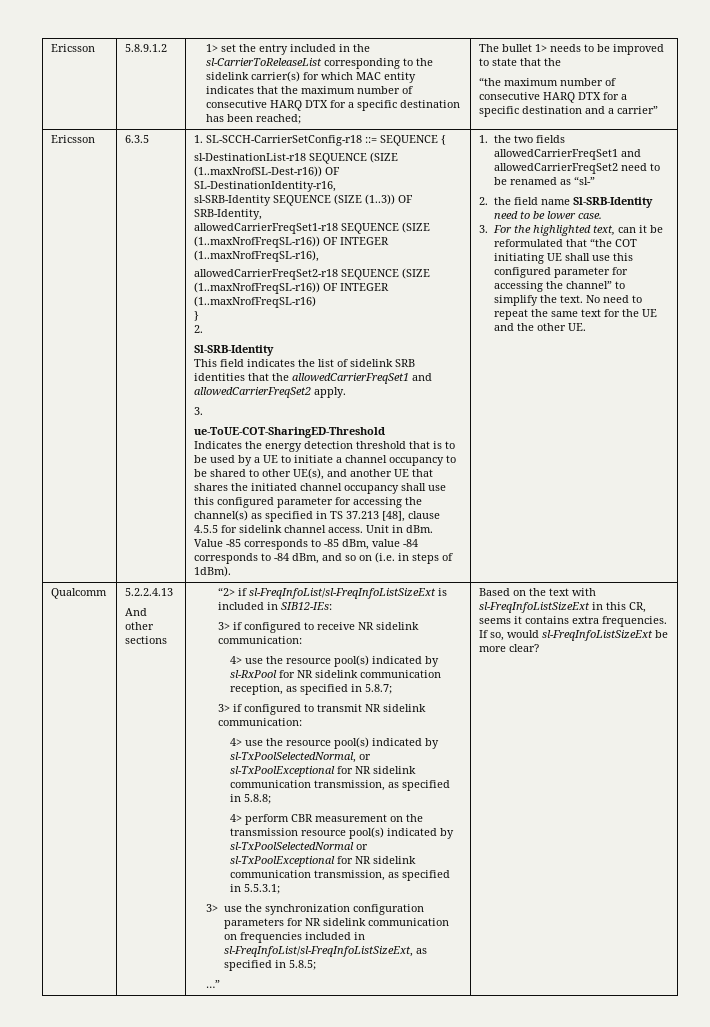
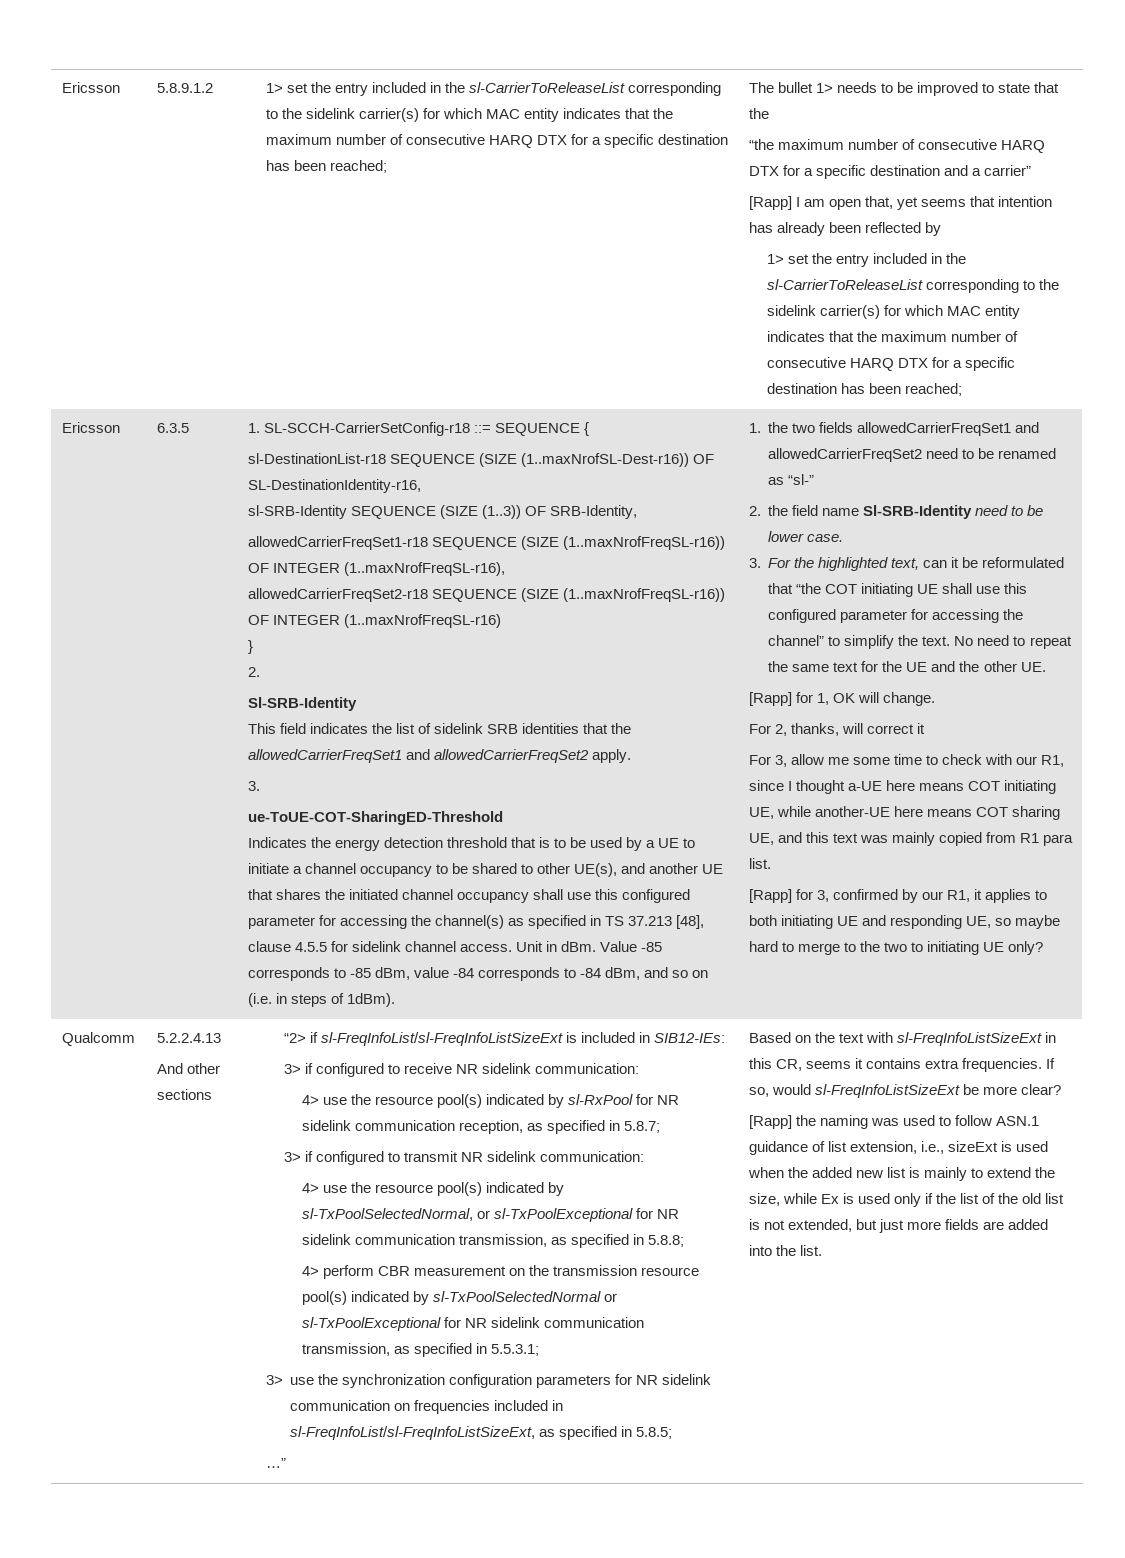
(659, 110) none -> [748,196,1053,210] [748,222,941,236] [766,253,966,267] [766,279,1059,293] [766,305,1020,319] [766,331,1018,342] [766,357,1015,371] [766,383,962,396] // [Rapp] I am open that, yet seems that intention has already been reflected by // 1> set the entry included in the sl-CarrierToReleaseList corresponding to the sidelink carrier(s) for which MAC entity indicates that the maximum number of consecutive HARQ DTX for a specific destination has been reached;
(586, 327) none -> [748,692,935,706] [748,723,925,736] [748,754,1065,767] [748,780,1056,794] [748,806,1060,820] [748,832,1074,846] [748,858,771,869] [748,889,1048,903] [748,915,1060,929] [748,941,1044,955] // [Rapp] for 1, OK will change. // For 2, thanks, will correct it // For 3, allow me some time to check with our R1, since I thought a-UE here means COT initiating UE, while another-UE here means COT sharing UE, and this text was mainly copied from R1 para list. // [Rapp] for 3, confirmed by our R1, it applies to both initiating UE and responding UE, so maybe hard to merge to the two to initiating UE only?
(540, 648) none -> [748,1115,1039,1129] [748,1141,1048,1155] [747,1167,1056,1181] [748,1193,1065,1207] [748,1219,1049,1233] [748,1245,822,1256] // [Rapp] the naming was used to follow ASN.1 guidance of list extension, i.e., sizeExt is used when the added new list is mainly to extend the size, while Ex is used only if the list of the old list is not extended, but just more fields are added into the list.

